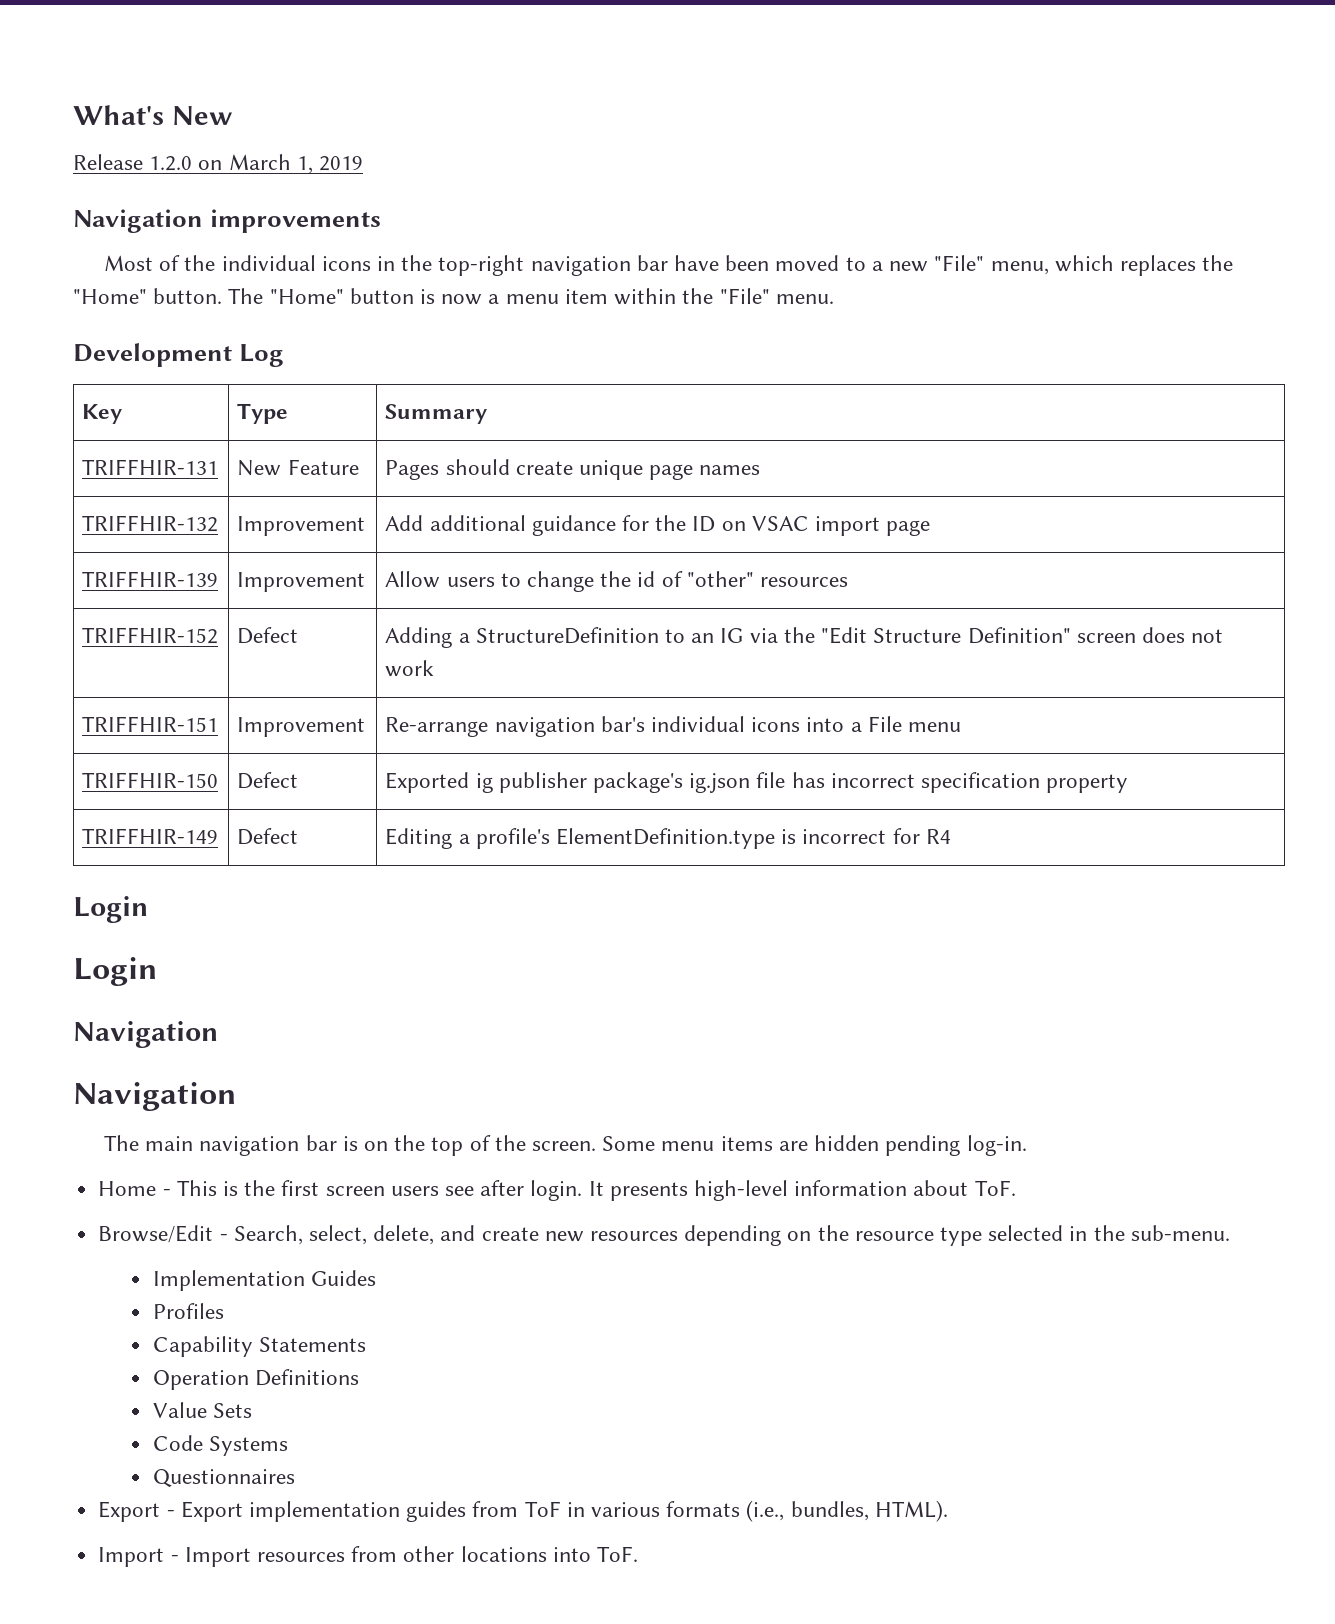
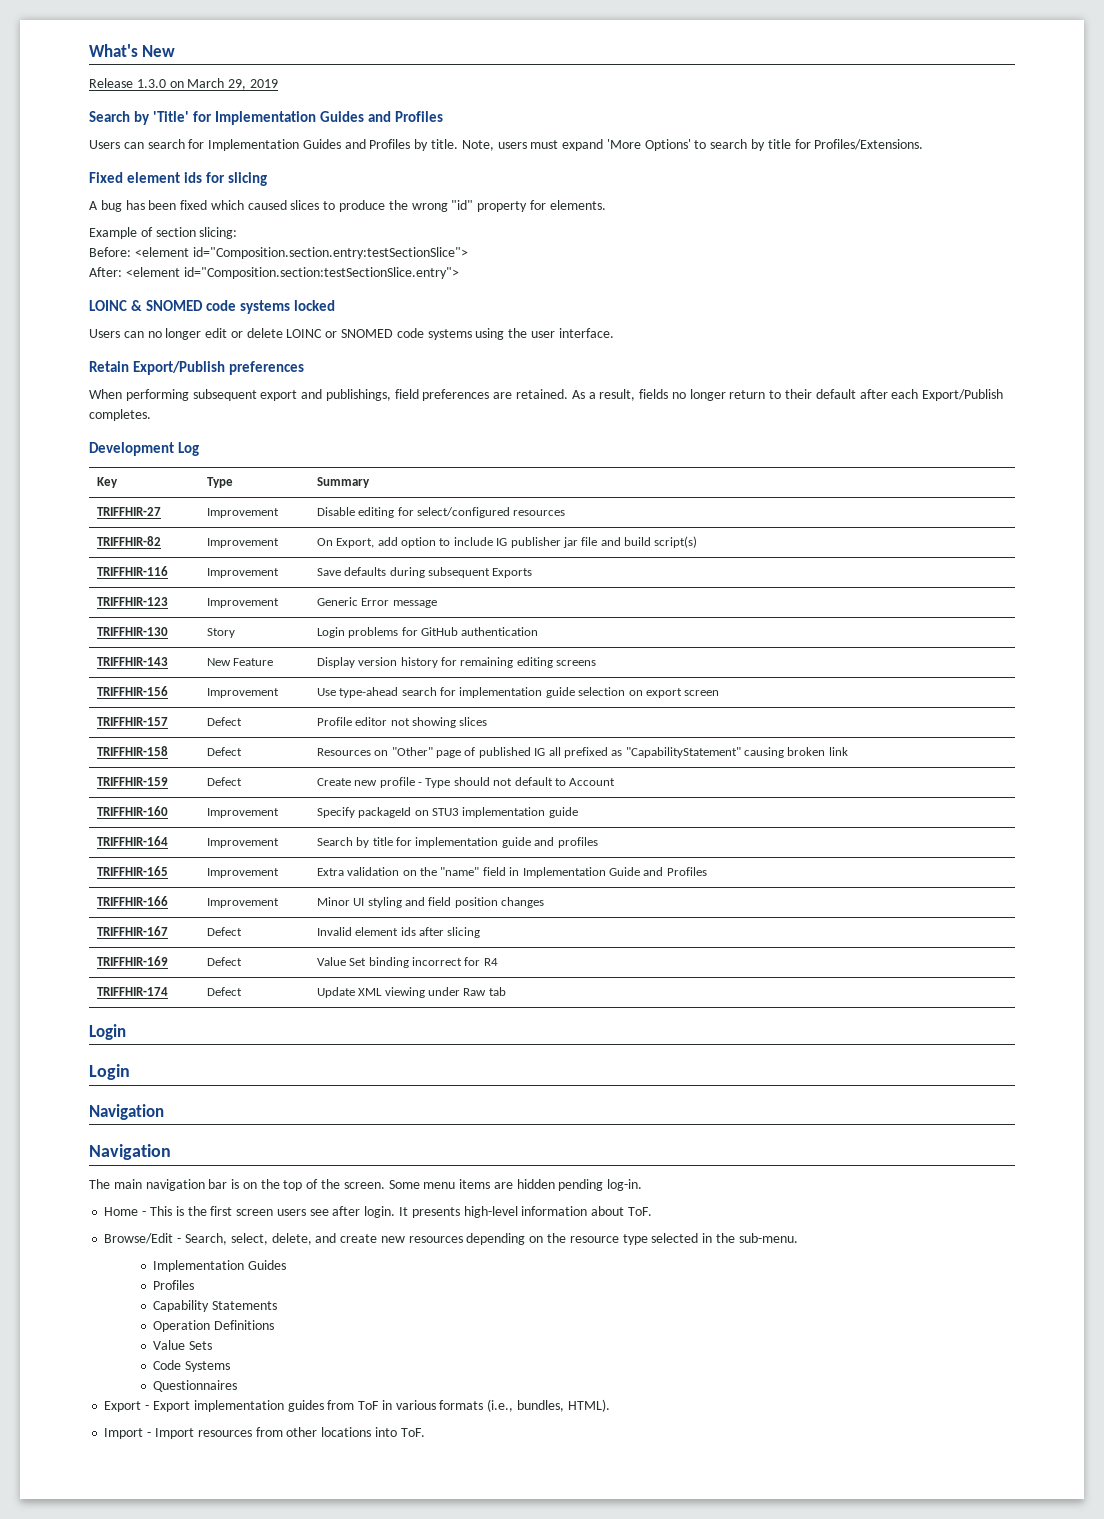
[149,156,193,171] 1.2.0 -> [136,79,166,88] 1.3.0
[296,156,313,174] 1, -> [228,79,247,90] 29,
[73,209,382,233] [103,255,1234,276] [73,288,834,305] Navigation improvements // Most of the individual icons in the top-right navigation bar have been moved to a new "File" menu, which replaces the "Home" button. The "Home" button is now a menu item within the "File" menu. -> [89,111,444,125] [89,139,924,151] [89,172,268,186] [89,200,606,212] [89,227,238,239] [89,247,468,259] [89,267,459,279] [89,300,336,314] [89,328,614,340] [89,361,305,375] [89,389,1004,401] [89,409,151,421] Search by 'Title' for Implementation Guides and Profiles // Users can search for Implementation Guides and Profiles by title. Note, users must expand 'More Options' to search by title for Profiles/Extensions. // Fixed element ids for slicing // A bug has been fixed which caused slices to produce the wrong "id" property for elements. // Example of section slicing: // Before: <element id="Composition.section.entry:testSectionSlice"> // After: <element id="Composition.section:testSectionSlice.entry"> // LOINC & SNOMED code systems locked // Users can no longer edit or delete LOINC or SNOMED code systems using the user interface. // Retain Export/Publish preferences // When performing subsequent export and publishings, field preferences are retained. As a result, fields no longer return to their default after each Export/Publish completes.
[82,459,219,475] [237,459,359,476] [385,459,761,480] [82,515,219,532] [237,516,366,536] [385,515,931,536] [82,571,219,587] [237,572,366,592] [385,571,849,592] [82,627,219,644] [237,627,299,644] [385,627,1224,648] [385,660,435,677] [82,716,219,732] [237,717,366,737] [385,716,962,737] [82,772,219,788] [237,772,299,789] [385,772,1129,793] [82,828,219,844] [237,828,299,845] [385,828,951,849] TRIFFHIR-131 | New Feature | Pages should create unique page names // TRIFFHIR-132 | Improvement | Add additional guidance for the ID on VSAC import page // TRIFFHIR-139 | Improvement | Allow users to change the id of "other" resources // TRIFFHIR-152 | Defect | Adding a StructureDefinition to an IG via the "Edit Structure Definition" screen does not work // TRIFFHIR-151 | Improvement | Re-arrange navigation bar's individual icons into a File menu // TRIFFHIR-150 | Defect | Exported ig publisher package's ig.json file has incorrect specification property // TRIFFHIR-149 | Defect | Editing a profile's ElementDefinition.type is incorrect for R4 -> [96,507,161,516] [206,508,279,518] [316,507,566,518] [96,536,161,546] [206,538,279,548] [316,536,698,548] [96,566,168,576] [206,568,279,578] [316,567,533,578] [96,597,168,606] [206,598,279,608] [316,597,437,608] [96,627,168,636] [206,628,235,638] [316,627,539,638] [96,657,168,666] [206,658,274,666] [316,657,597,668] [96,686,168,696] [206,688,279,698] [316,687,720,698] [96,717,168,726] [206,717,242,726] [316,717,488,728] [96,746,168,756] [206,747,242,756] [316,747,848,758] [96,777,168,786] [206,777,242,786] [316,777,616,788] [96,806,168,816] [206,808,279,818] [316,807,578,818] [96,836,168,846] [206,838,279,848] [316,837,598,848] [96,866,168,876] [206,868,279,878] [316,867,707,878] [96,896,168,906] [206,898,279,908] [316,897,545,908] [96,926,168,936] [206,927,242,936] [316,927,481,938] [96,956,168,966] [206,957,242,966] [316,957,498,968] [96,987,168,996] [206,987,242,996] [316,987,506,998] TRIFFHIR-27 | Improvement | Disable editing for select/configured resources // TRIFFHIR-82 | Improvement | On Export, add option to include IG publisher jar file and build script(s) // TRIFFHIR-116 | Improvement | Save defaults during subsequent Exports // TRIFFHIR-123 | Improvement | Generic Error message // TRIFFHIR-130 | Story | Login problems for GitHub authentication // TRIFFHIR-143 | New Feature | Display version history for remaining editing screens // TRIFFHIR-156 | Improvement | Use type-ahead search for implementation guide selection on export screen // TRIFFHIR-157 | Defect | Profile editor not showing slices // TRIFFHIR-158 | Defect | Resources on "Other" page of published IG all prefixed as "CapabilityStatement" causing broken link // TRIFFHIR-159 | Defect | Create new profile - Type should not default to Account // TRIFFHIR-160 | Improvement | Specify packageId on STU3 implementation guide // TRIFFHIR-164 | Improvement | Search by title for implementation guide and profiles // TRIFFHIR-165 | Improvement | Extra validation on the "name" field in Implementation Guide and Profiles // TRIFFHIR-166 | Improvement | Minor UI styling and field position changes // TRIFFHIR-167 | Defect | Invalid element ids after slicing // TRIFFHIR-169 | Defect | Value Set binding incorrect for R4 // TRIFFHIR-174 | Defect | Update XML viewing under Raw tab

